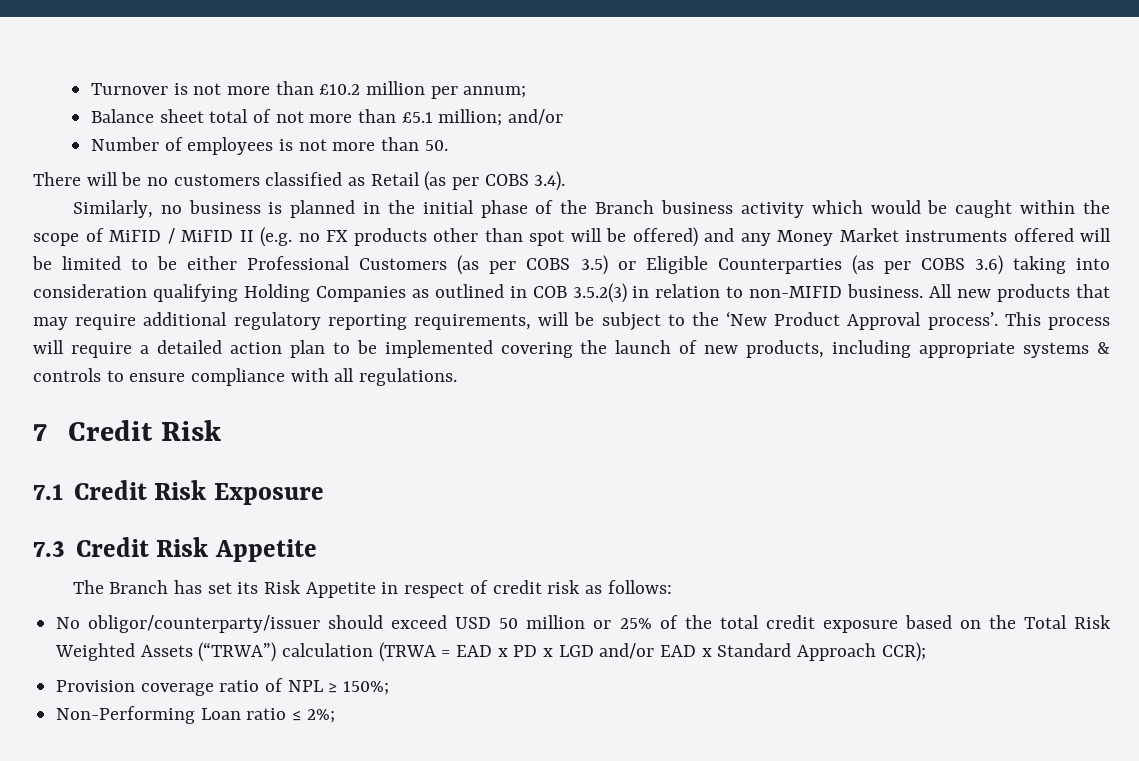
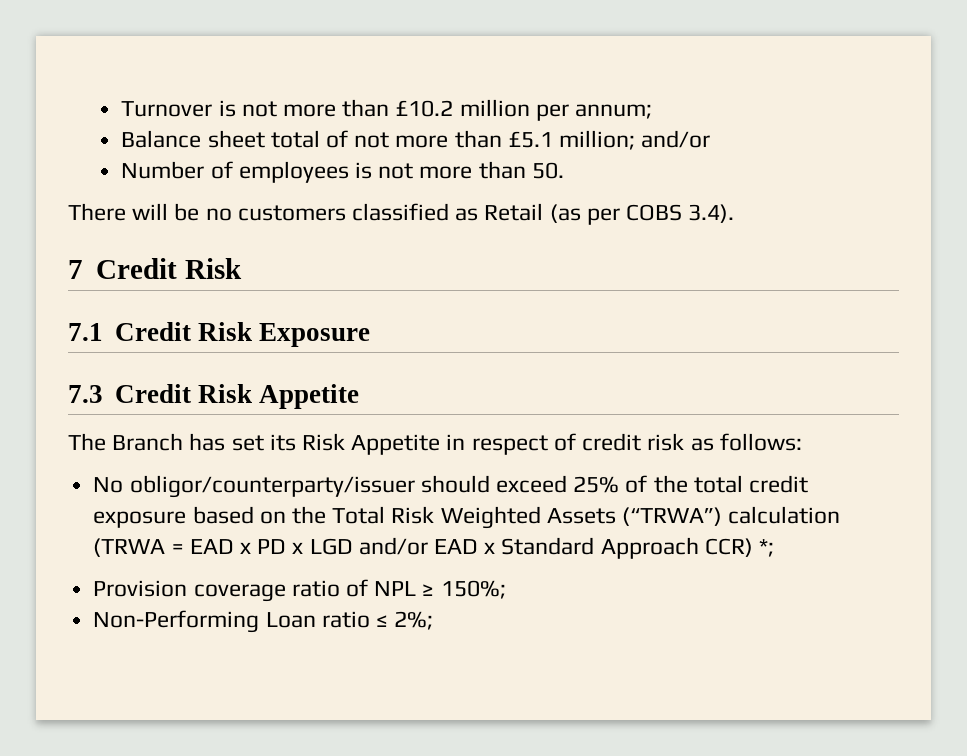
[72,200,1110,218] [33,227,1111,247] [32,255,1111,275] [33,283,1110,303] [33,311,1110,331] [33,340,1110,358] [33,368,458,386] // Similarly, no business is planned in the initial phase of the Branch business activity which would be caught within the scope of MiFID / MiFID II (e.g. no FX products other than spot will be offered) and any Money Market instruments offered will be limited to be either Professional Customers (as per COBS 3.5) or Eligible Counterparties (as per COBS 3.6) taking into consideration qualifying Holding Companies as outlined in COB 3.5.2(3) in relation to non-MIFID business. All new products that may require additional regulatory reporting requirements, will be subject to the ‘New Product Approval process’. This process will require a detailed action plan to be implemented covering the launch of new products, including appropriate systems & controls to ensure compliance with all regulations. -> (735, 213) none
[455,615,612,629] USD 50 million or -> (567, 484) none
[881,642,926,662] CCR); -> [704,538,775,557] CCR) *;

